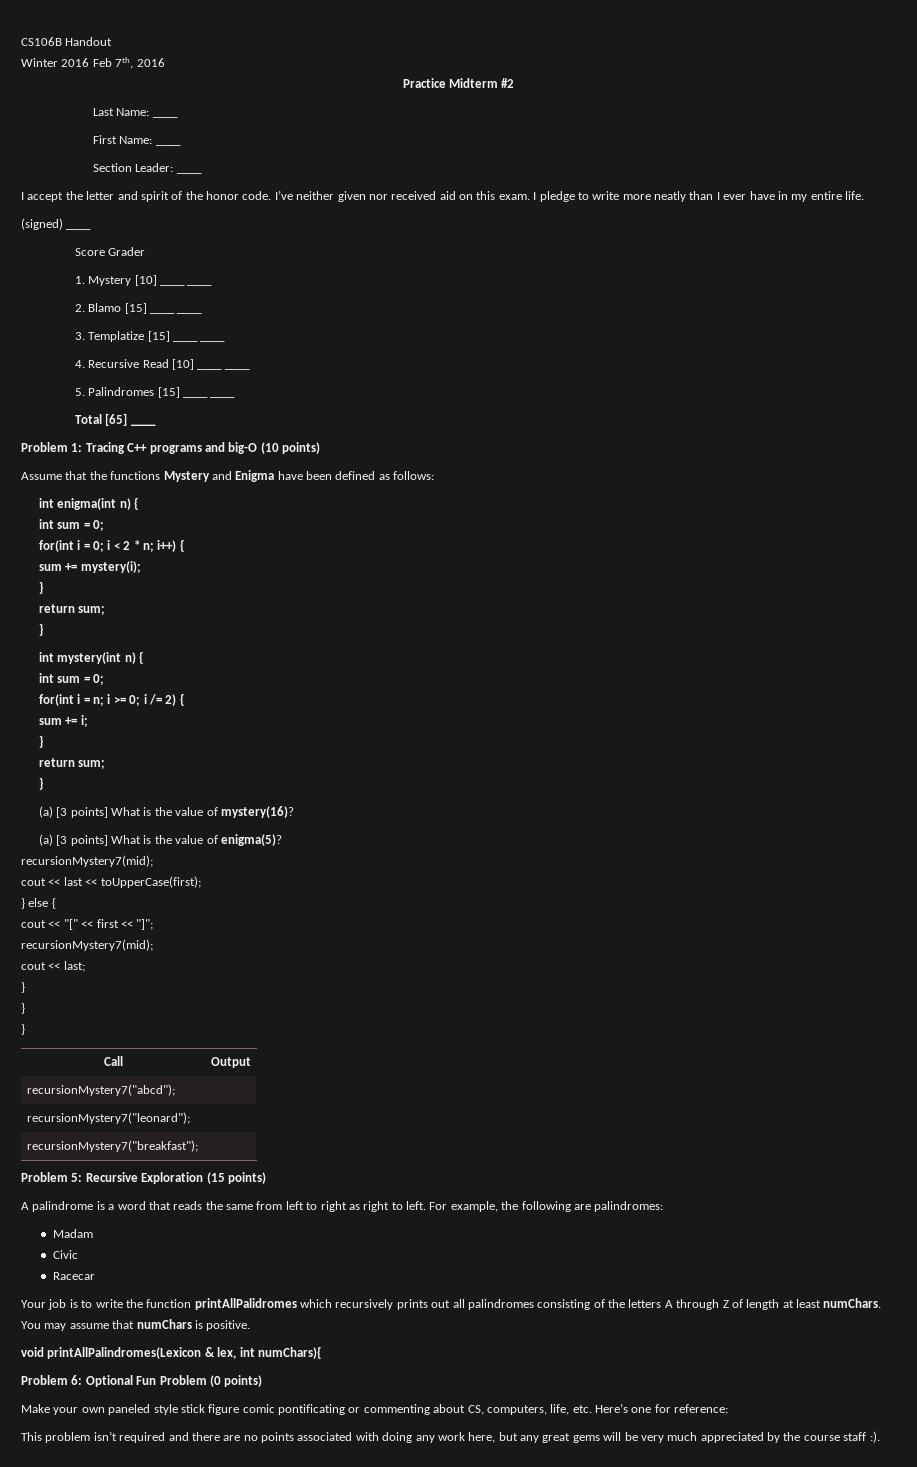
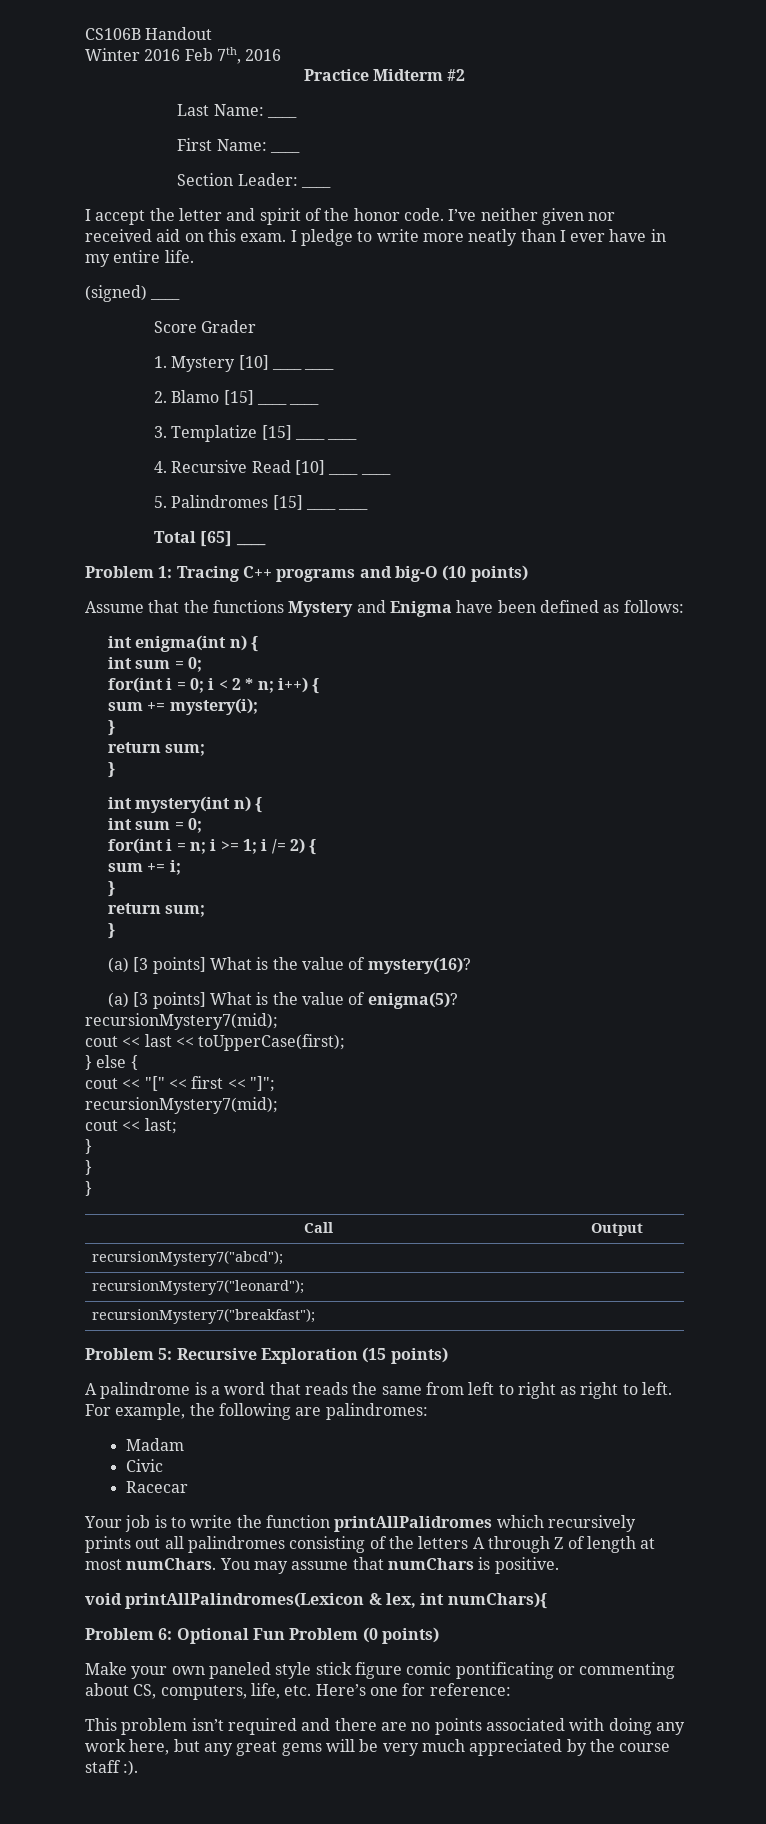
[129,695,141,706] 0; -> [242,839,257,854] 1;
[796,1299,821,1308] least -> [85,1559,122,1570] most

